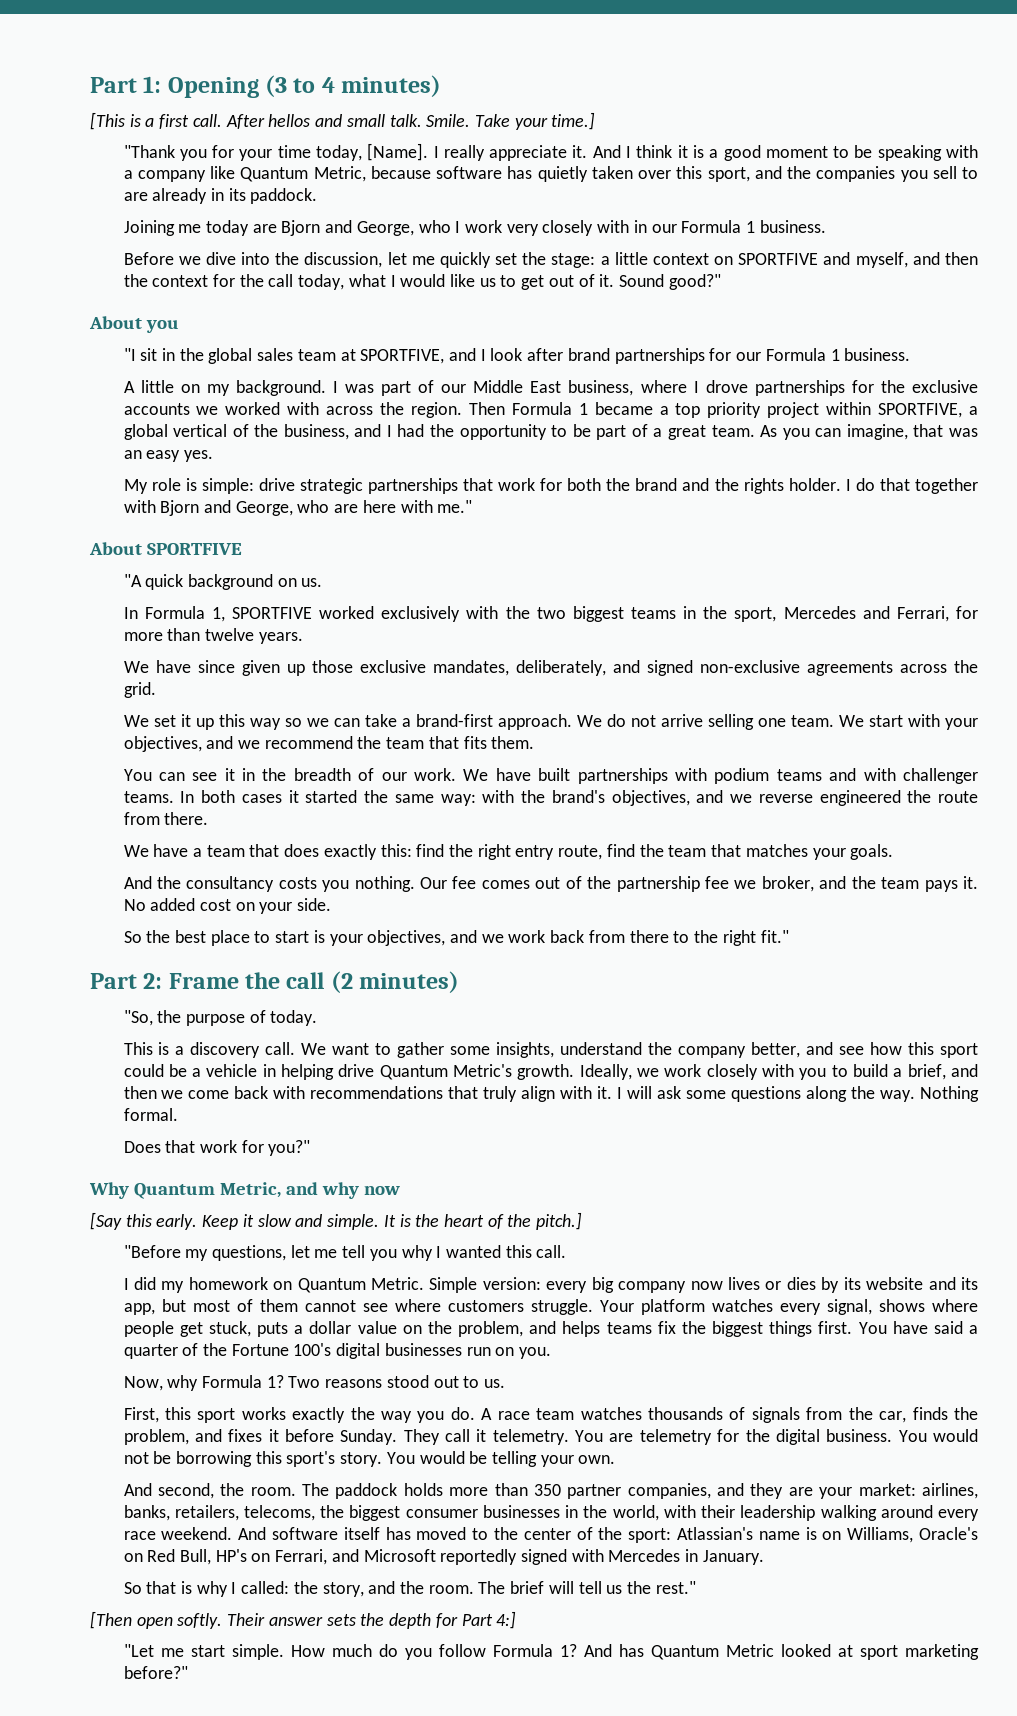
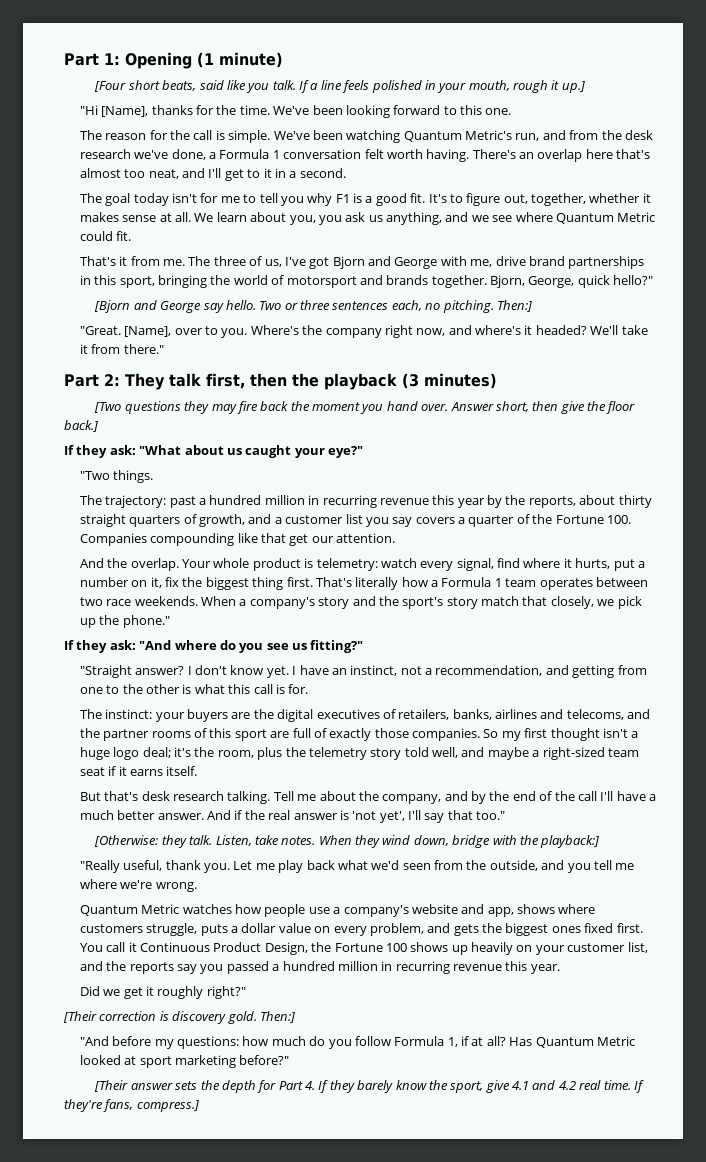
[265,75,442,97] [90,112,596,130] [123,143,979,161] [123,166,978,182] [123,188,318,204] [123,220,826,236] [123,252,978,268] [123,274,721,290] [89,316,179,333] [123,348,911,364] [123,380,978,396] [123,402,979,418] [123,424,979,440] [123,450,213,462] [123,478,979,494] [123,500,473,516] [89,542,242,555] [123,574,323,590] [123,606,979,622] [123,628,303,644] [123,660,979,676] [123,682,156,698] [123,714,979,730] [123,736,535,752] [123,768,979,784] [123,790,978,806] [123,812,209,825] [123,844,894,860] [123,876,978,892] [123,898,332,914] [123,930,789,946] [90,971,460,993] [123,1010,318,1026] [123,1042,978,1058] [123,1064,979,1080] [123,1086,979,1102] [123,1108,178,1121] [123,1140,311,1156] [89,1182,400,1199] [90,1212,583,1230] [123,1245,567,1261] [123,1277,978,1293] [123,1299,978,1315] [123,1321,251,1337] (3 to 4 minutes) // [This is a first call. After hellos and small talk. Smile. Take your time.] // "Thank you for your time today, [Name]. I really appreciate it. And I think it is a good moment to be speaking with a company like Quantum Metric, because software has quietly taken over this sport, and the companies you sell to are already in its paddock. // Joining me today are Bjorn and George, who I work very closely with in our Formula 1 business. // Before we dive into the discussion, let me quickly set the stage: a little context on SPORTFIVE and myself, and then the context for the call today, what I would like us to get out of it. Sound good?" // About you // "I sit in the global sales team at SPORTFIVE, and I look after brand partnerships for our Formula 1 business. // A little on my background. I was part of our Middle East business, where I drove partnerships for the exclusive accounts we worked with across the region. Then Formula 1 became a top priority project within SPORTFIVE, a global vertical of the business, and I had the opportunity to be part of a great team. As you can imagine, that was an easy yes. // My role is simple: drive strategic partnerships that work for both the brand and the rights holder. I do that together with Bjorn and George, who are here with me." // About SPORTFIVE // "A quick background on us. // In Formula 1, SPORTFIVE worked exclusively with the two biggest teams in the sport, Mercedes and Ferrari, for more than twelve years. // We have since given up those exclusive mandates, deliberately, and signed non-exclusive agreements across the grid. // We set it up this way so we can take a brand-first approach. We do not arrive selling one team. We start with your objectives, and we recommend the team that fits them. // You can see it in the breadth of our work. We have built partnerships with podium teams and with challenger teams. In both cases it started the same way: with the brand's objectives, and we reverse engineered the route from there. // We have a team that does exactly this: find the right entry route, find the team that matches your goals. // And the consultancy costs you nothing. Our fee comes out of the partnership fee we broker, and the team pays it. No added cost on your side. // So the best place to start is your objectives, and we work back from there to the right fit." // Part 2: Frame the call (2 minutes) // "So, the purpose of today. // This is a discovery call. We want to gather some insights, understand the company better, and see how this sport could be a vehicle in helping drive Quantum Metric's growth. Ideally, we work closely with you to build a brief, and then we come back with recommendations that truly align with it. I will ask some questions along the way. Nothing formal. // Does that work for you?" // Why Quantum Metric, and why now // [Say this early. Keep it slow and simple. It is the heart of the pitch.] // "Before my questions, let me tell you why I wanted this call. // I did my homework on Quantum Metric. Simple version: every big company now lives or dies by its website and its app, but most of them cannot see where customers struggle. Your platform watches every signal, shows where people get stuck, -> [197,52,283,68] [94,80,585,93] [79,105,512,118] [79,130,653,143] [79,149,651,162] [79,168,346,181] [79,193,651,206] [79,212,656,225] [79,231,132,241] [79,256,645,269] [79,275,654,288] [94,300,532,313] [79,325,648,338] [79,344,164,354] [64,373,497,390] [94,401,636,414] [64,420,98,432] [64,445,363,458] [79,470,154,483] [79,495,652,508] [79,514,631,527] [79,533,396,546] [79,558,645,571] [79,577,648,590] [79,596,642,609] [79,615,170,628] [64,640,364,653] [79,665,647,678] [79,684,309,694] [79,709,651,722] [79,728,639,741] [79,747,639,760] [79,766,198,776] [79,791,657,804] [79,810,506,823] [94,835,600,848] [79,860,635,873] [79,879,197,892] [79,904,596,917] [79,923,198,936] (1 minute) // [Four short beats, said like you talk. If a line feels polished in your mouth, rough it up.] // "Hi [Name], thanks for the time. We've been looking forward to this one. // The reason for the call is simple. We've been watching Quantum Metric's run, and from the desk research we've done, a Formula 1 conversation felt worth having. There's an overlap here that's almost too neat, and I'll get to it in a second. // The goal today isn't for me to tell you why F1 is a good fit. It's to figure out, together, whether it makes sense at all. We learn about you, you ask us anything, and we see where Quantum Metric could fit. // That's it from me. The three of us, I've got Bjorn and George with me, drive brand partnerships in this sport, bringing the world of motorsport and brands together. Bjorn, George, quick hello?" // [Bjorn and George say hello. Two or three sentences each, no pitching. Then:] // "Great. [Name], over to you. Where's the company right now, and where's it headed? We'll take it from there." // Part 2: They talk first, then the playback (3 minutes) // [Two questions they may fire back the moment you hand over. Answer short, then give the floor back.] // If they ask: "What about us caught your eye?" // "Two things. // The trajectory: past a hundred million in recurring revenue this year by the reports, about thirty straight quarters of growth, and a customer list you say covers a quarter of the Fortune 100. Companies compounding like that get our attention. // And the overlap. Your whole product is telemetry: watch every signal, find where it hurts, put a number on it, fix the biggest thing first. That's literally how a Formula 1 team operates between two race weekends. When a company's story and the sport's story match that closely, we pick up the phone." // If they ask: "And where do you see us fitting?" // "Straight answer? I don't know yet. I have an instinct, not a recommendation, and getting from one to the other is what this call is for. // The instinct: your buyers are the digital executives of retailers, banks, airlines and telecoms, and the partner rooms of this sport are full of exactly those companies. So my first thought isn't a huge logo deal; it's the room, plus the telemetry story told well, and maybe a right-sized team seat if it earns itself. // But that's desk research talking. Tell me about the company, and by the end of the call I'll have a much better answer. And if the real answer is 'not yet', I'll say that too." // [Otherwise: they talk. Listen, take notes. When they wind down, bridge with the playback:] // "Really useful, thank you. Let me play back what we'd seen from the outside, and you tell me where we're wrong. // Quantum Metric watches how people use a company's website and app, shows where customers struggle,
[427,1321,978,1337] [123,1343,552,1359] [123,1375,506,1391] [123,1407,978,1423] [123,1429,979,1445] [123,1451,616,1467] [123,1483,978,1499] [123,1505,980,1521] [123,1527,978,1543] [123,1549,764,1565] [123,1581,696,1597] [90,1611,517,1629] [123,1644,325,1660] the problem, and helps teams fix the biggest things first. You have said a quarter of the Fortune 100's digital businesses run on you. // Now, why Formula 1? Two reasons stood out to us. // First, this sport works exactly the way you do. A race team watches thousands of signals from the car, finds the problem, and fixes it before Sunday. They call it telemetry. You are telemetry for the digital business. You would not be borrowing this sport's story. You would be telling your own. // And second, the room. The paddock holds more than 350 partner companies, and they are your market: airlines, banks, retailers, telecoms, the biggest consumer businesses in the world, with their leadership walking around every race weekend. And software itself has moved to the center of the sport: Atlassian's name is on Williams, Oracle's on Red Bull, HP's on Ferrari, and Microsoft reportedly signed with Mercedes in January. // So that is why I called: the story, and the room. The brief will tell us the rest." // [Then open softly. Their answer sets the depth for Part 4:] // "Let me start simple. How -> [333,923,643,936] [79,942,648,955] [79,961,560,974] [79,986,246,999] [63,1011,295,1024] [79,1036,269,1049] every problem, and gets the biggest ones fixed first. You call it Continuous Product Design, the Fortune 100 shows up heavily on your customer list, and the reports say you passed a hundred million in recurring revenue this year. // Did we get it roughly right?" // [Their correction is discovery gold. Then:] // "And before my questions: how
[559,1644,644,1657] 1? And has -> [447,1036,533,1047] 1, if at all? Has
(188, 1672) none -> [94,1080,644,1093] [64,1099,199,1112] // [Their answer sets the depth for Part 4. If they barely know the sport, give 4.1 and 4.2 real time. If they're fans, compress.]

